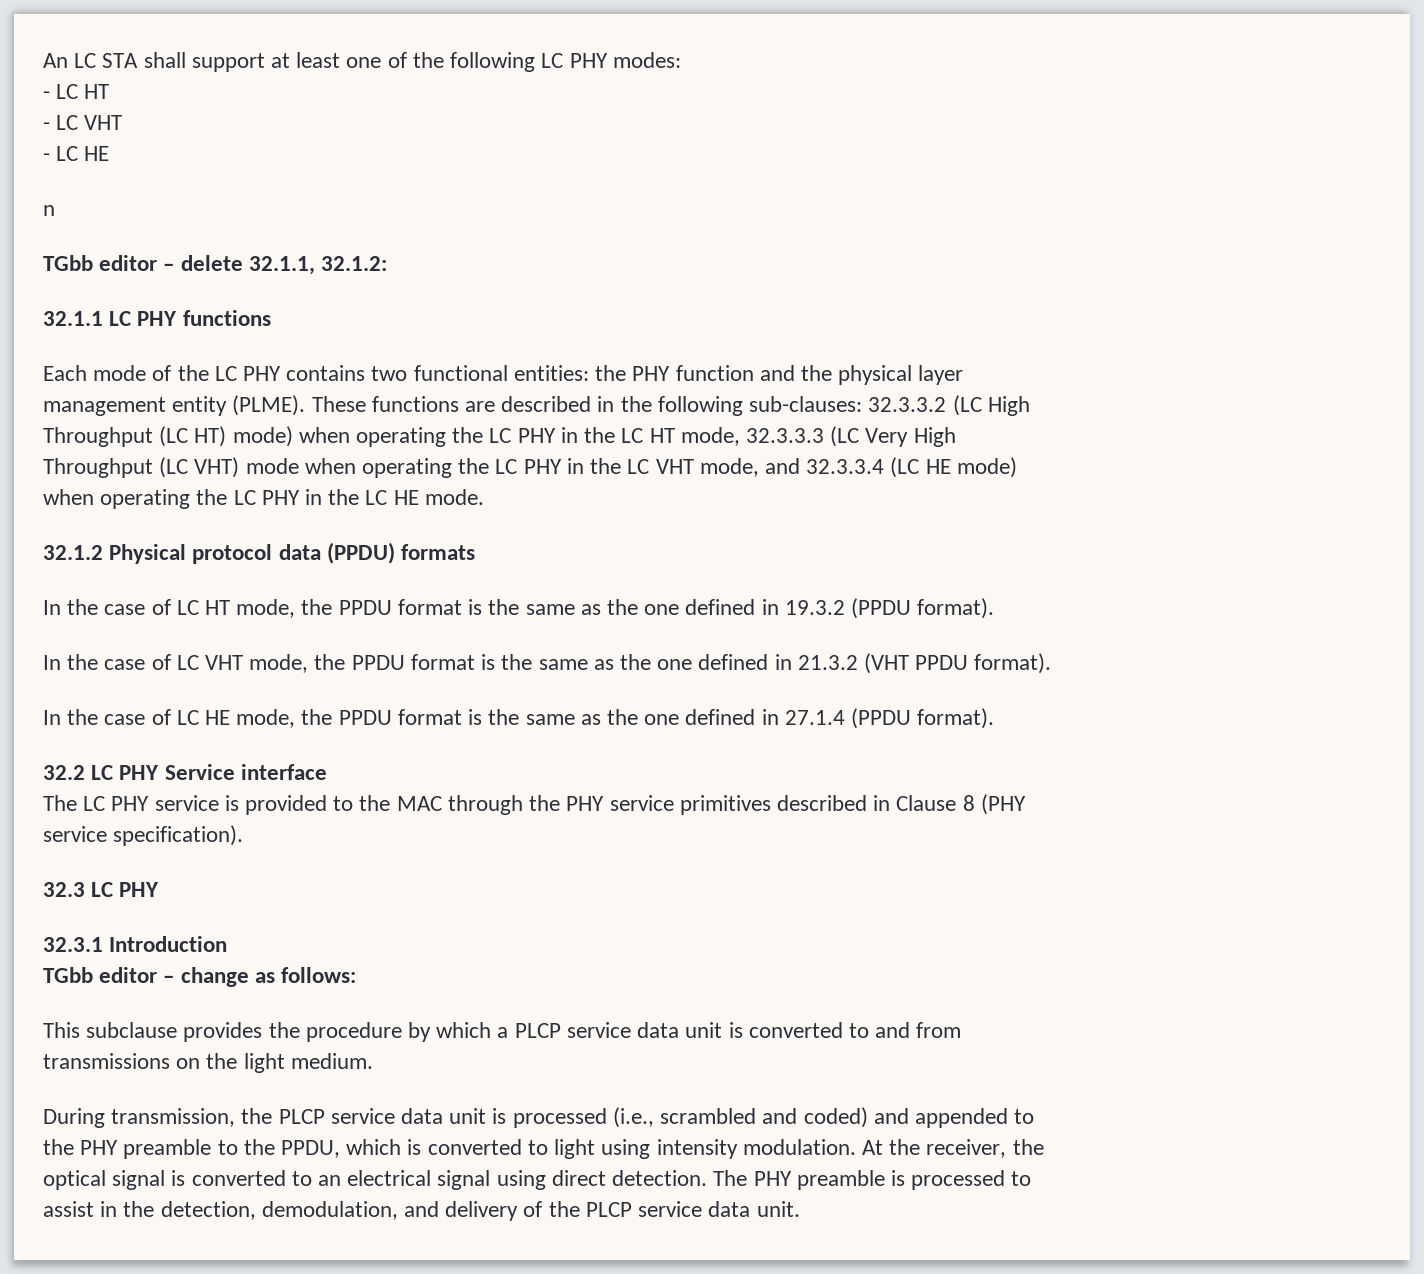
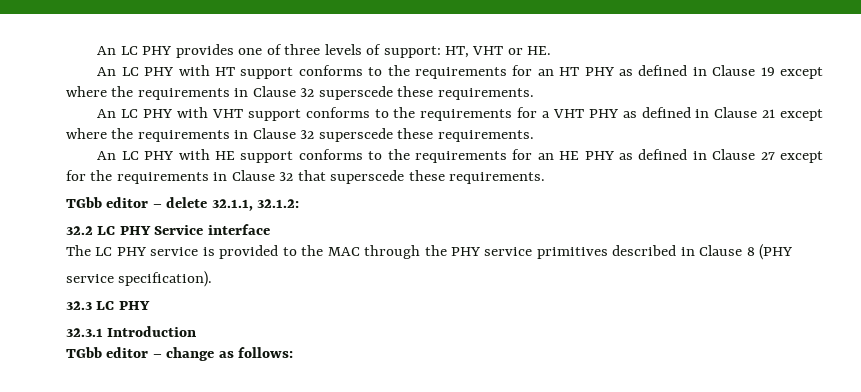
[43,52,681,72] [43,84,110,99] [43,115,123,130] [43,146,110,161] [43,205,55,216] An LC STA shall support at least one of the following LC PHY modes: // - LC HT // - LC VHT // - LC HE // n -> [97,44,552,58] [97,65,824,79] [66,86,534,100] [97,107,824,121] [66,128,534,142] [97,149,824,163] [66,170,546,184] An LC PHY provides one of three levels of support: HT, VHT or HE. // An LC PHY with HT support conforms to the requirements for an HT PHY as defined in Clause 19 except where the requirements in Clause 32 superscede these requirements. // An LC PHY with VHT support conforms to the requirements for a VHT PHY as defined in Clause 21 except where the requirements in Clause 32 superscede these requirements. // An LC PHY with HE support conforms to the requirements for an HE PHY as defined in Clause 27 except for the requirements in Clause 32 that superscede these requirements.
[43,310,271,326] [43,365,964,385] [43,395,1030,416] [43,426,956,447] [43,457,1017,478] [43,489,484,509] [43,542,476,564] [43,598,995,619] [43,653,1052,674] [43,708,995,729] // 32.1.1 LC PHY functions // Each mode of the LC PHY contains two functional entities: the PHY function and the physical layer // management entity (PLME). These functions are described in the following sub-clauses: 32.3.3.2 (LC High // Throughput (LC HT) mode) when operating the LC PHY in the LC HT mode, 32.3.3.3 (LC Very High // Throughput (LC VHT) mode when operating the LC PHY in the LC VHT mode, and 32.3.3.4 (LC HE mode) // when operating the LC PHY in the LC HE mode. // 32.1.2 Physical protocol data (PPDU) formats // In the case of LC HT mode, the PPDU format is the same as the one defined in 19.3.2 (PPDU format). // In the case of LC VHT mode, the PPDU format is the same as the one defined in 21.3.2 (VHT PPDU format). // In the case of LC HE mode, the PPDU format is the same as the one defined in 27.1.4 (PPDU format). -> (300, 203) none
[43,1022,962,1042] [43,1053,373,1073] [43,1107,1035,1128] [43,1139,1044,1159] [43,1170,1032,1190] [43,1201,800,1221] // This subclause provides the procedure by which a PLCP service data unit is converted to and from // transmissions on the light medium. // During transmission, the PLCP service data unit is processed (i.e., scrambled and coded) and appended to // the PHY preamble to the PPDU, which is converted to light using intensity modulation. At the receiver, the // optical signal is converted to an electrical signal using direct detection. The PHY preamble is processed to // assist in the detection, demodulation, and delivery of the PLCP service data unit. -> (294, 352) none

